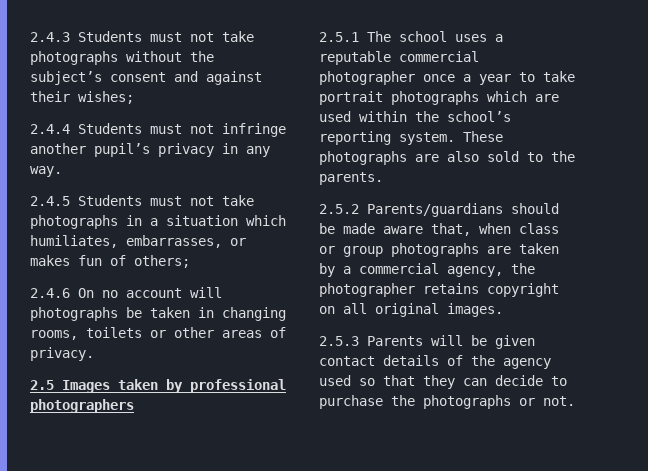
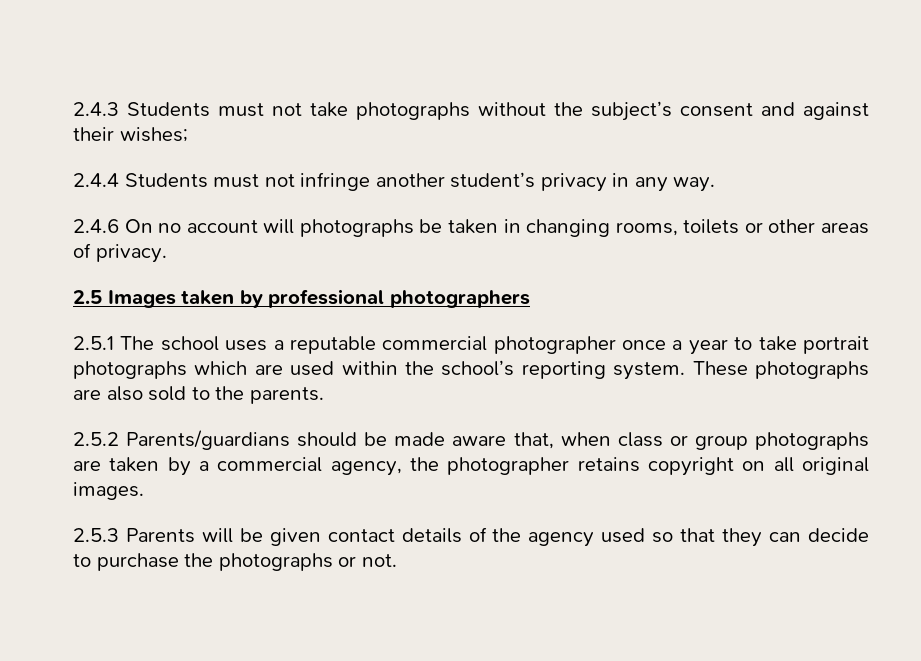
[94,143,150,157] pupil’s -> [450,172,536,188] student’s
[30,195,254,206] [30,215,286,229] [30,235,246,248] [30,255,190,268] // 2.4.5 Students must not take photographs in a situation which humiliates, embarrasses, or makes fun of others; -> (716, 184) none

